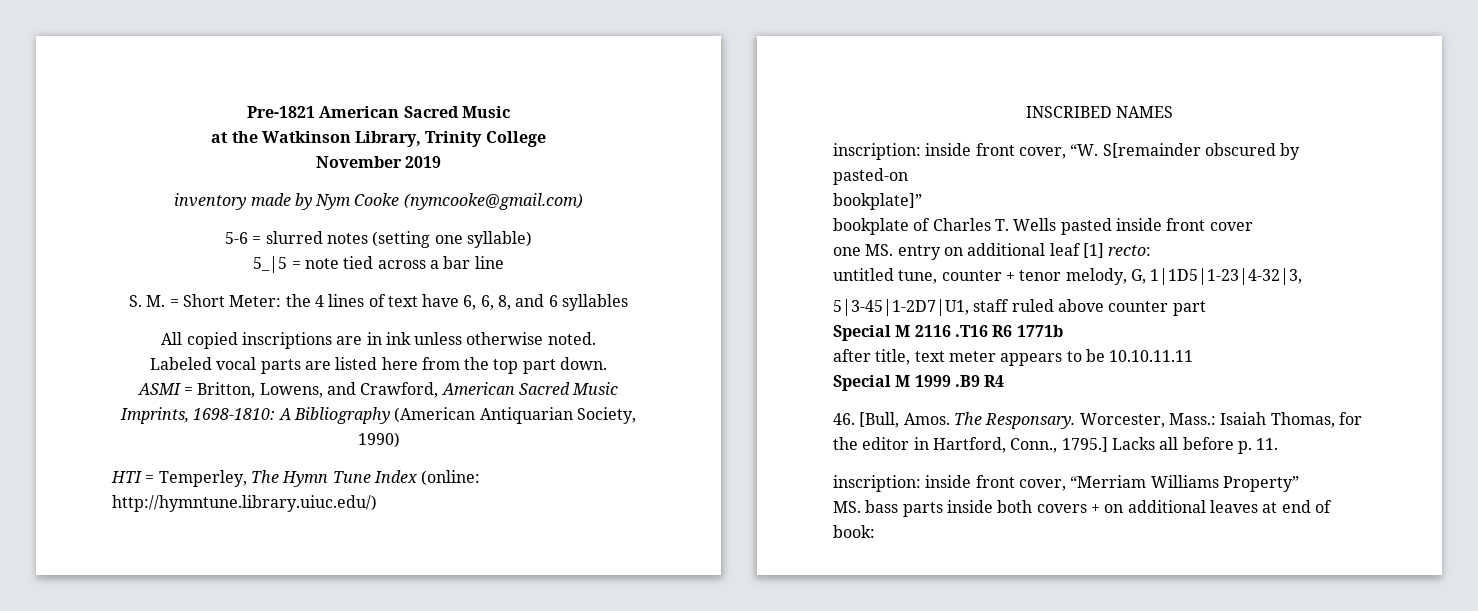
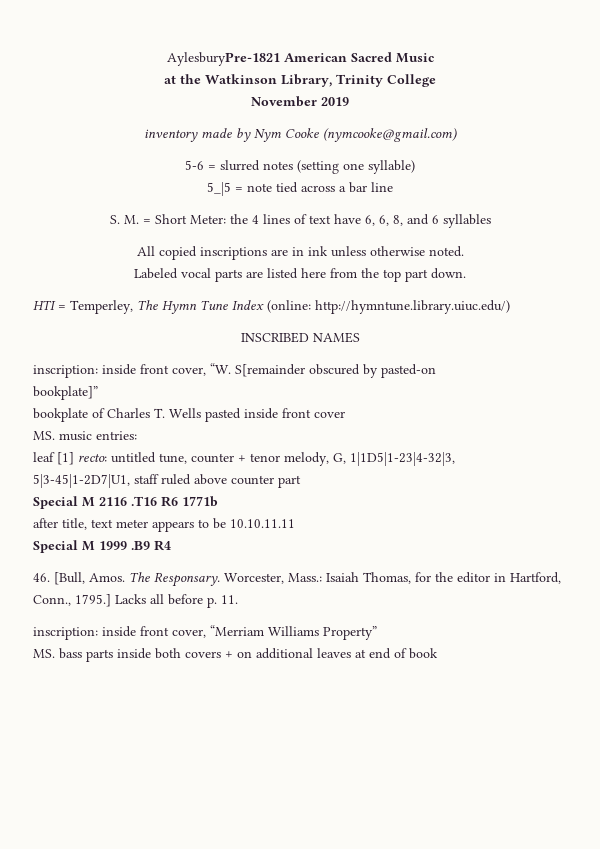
[247,106,316,118] Pre-1821 -> [166,52,280,66] AylesburyPre-1821
[137,382,619,398] [120,407,636,424] [357,432,400,448] // ASMI = Britton, Lowens, and Crawford, American Sacred Music Imprints, 1698-1810: A Bibliography (American Antiquarian Society, 1990) -> (466, 273) none
[833,243,1046,260] one MS. entry on additional -> [33,431,137,441] MS. music entries: //
(1152, 250) // -> (107, 458) none
[833,525,875,538] book: -> [409,648,438,659] book

